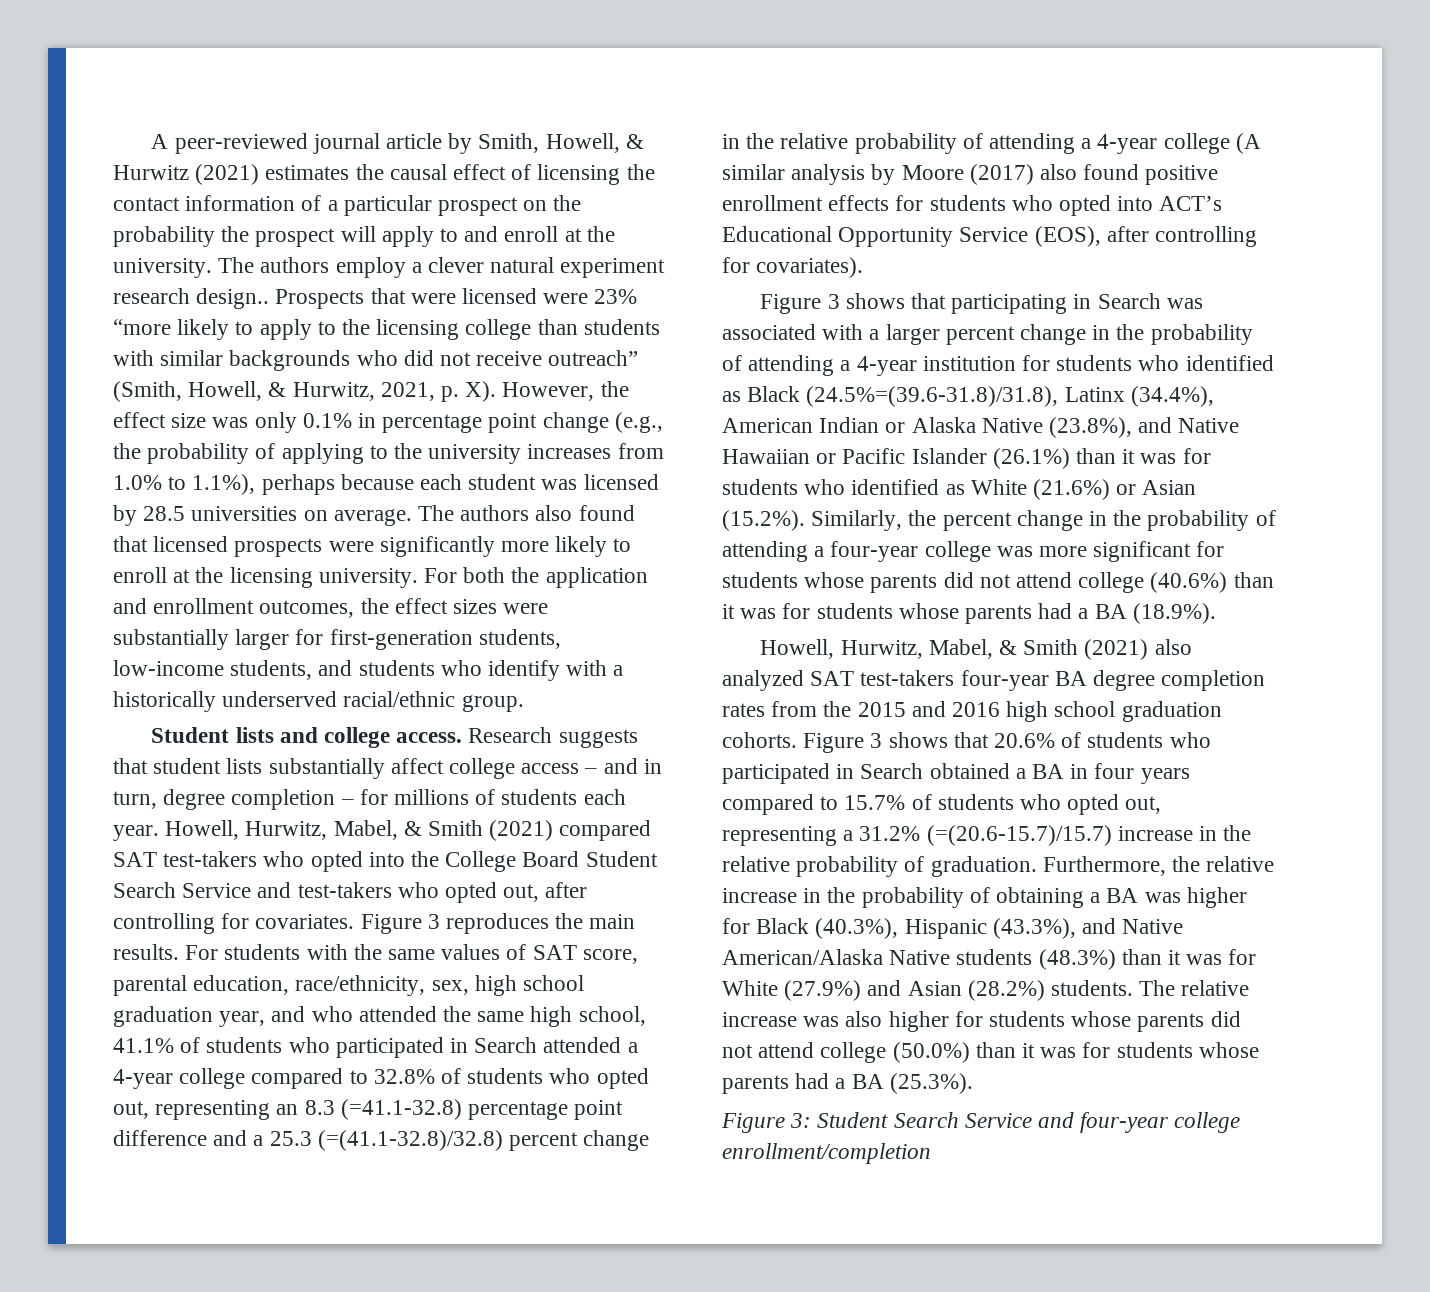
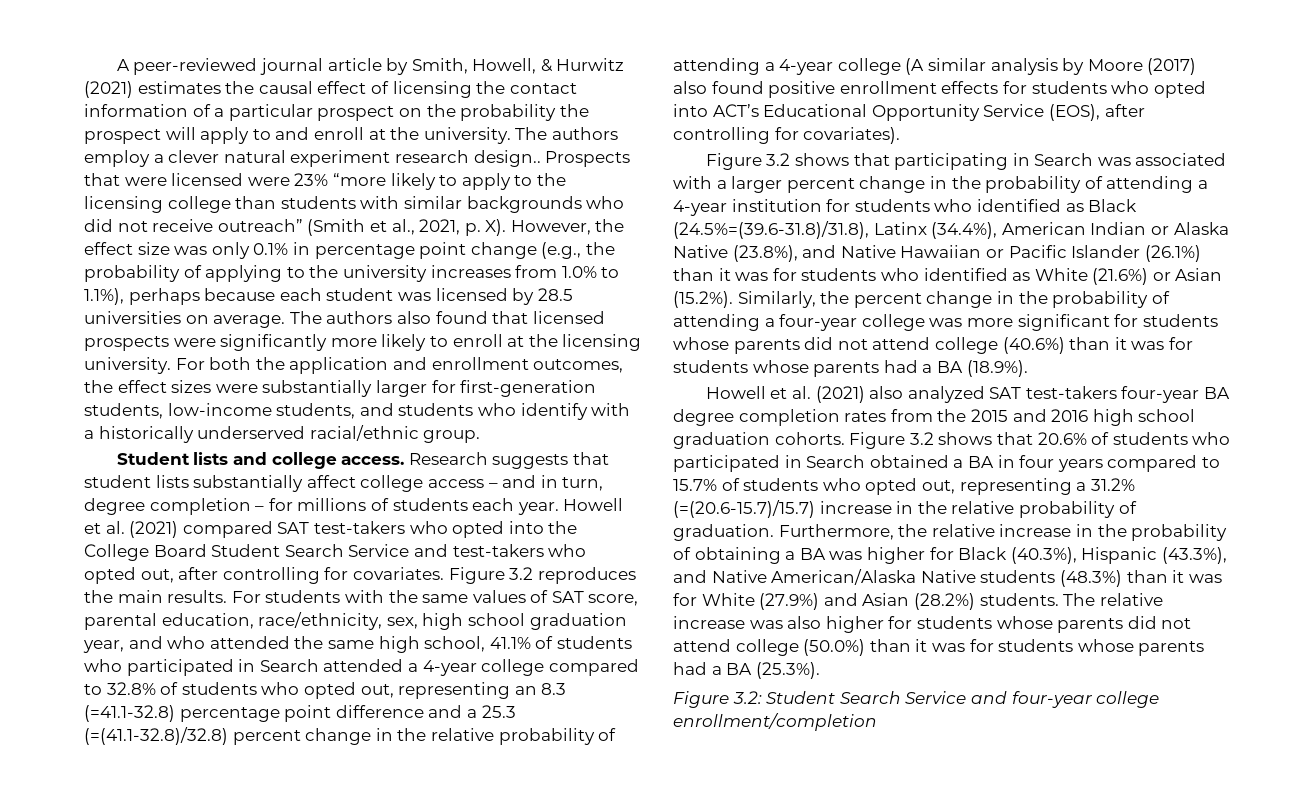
[113,381,375,402] (Smith, Howell, & Hurwitz, -> [307,219,415,236] (Smith et al.,
[165,820,484,840] Howell, Hurwitz, Mabel, & Smith -> [563,498,624,511] [84,521,125,534] Howell et al.
[427,914,440,929] 3 -> [509,567,534,580] 3.2
[827,294,840,309] 3 -> [766,153,791,166] 3.2
[760,639,1079,659] Howell, Hurwitz, Mabel, & Smith -> [705,386,811,399] Howell et al.
[870,733,883,748] 3 -> [909,432,934,445] 3.2
[790,1113,812,1128] 3: -> [732,691,762,704] 3.2:

